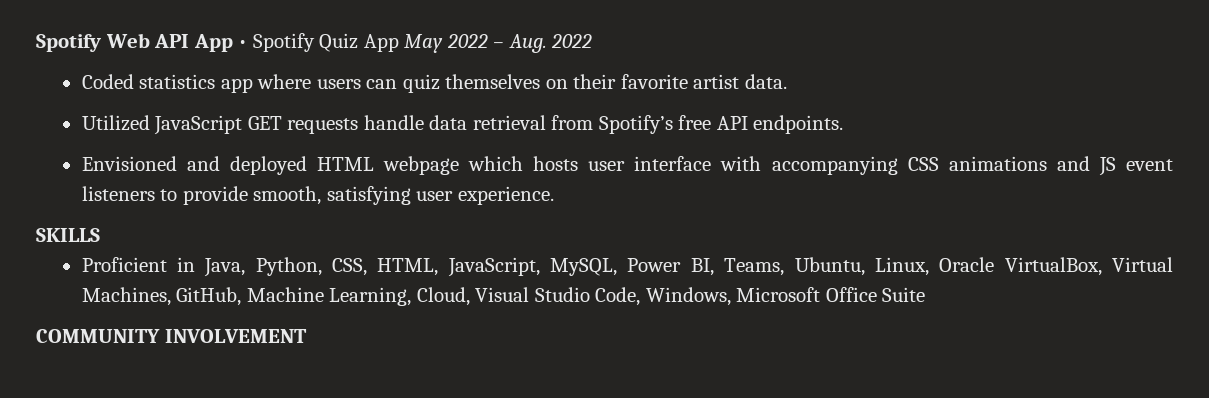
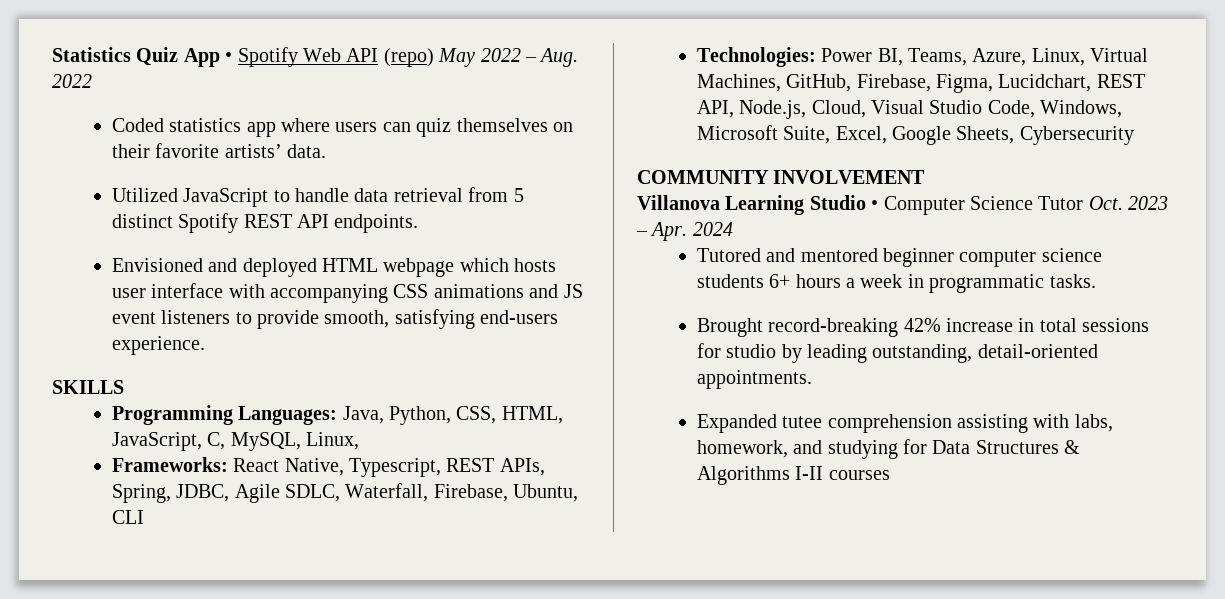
[36,33,399,52] Spotify Web API App • Spotify Quiz App -> [52,47,434,67] Statistics Quiz App • Spotify Web API (repo)
[693,74,740,89] artist -> [224,144,282,158] artists’
[247,116,359,134] GET requests -> [273,190,290,202] to
[598,115,712,134] Spotify’s free -> [513,188,524,202] [111,213,292,233] 5 distinct Spotify REST
[416,191,454,201] user -> [480,310,559,324] end-users
[81,257,195,272] Proficient in -> [111,405,338,425] Programming Languages:
[550,257,1173,276] [81,287,412,306] MySQL, Power BI, Teams, Ubuntu, Linux, Oracle VirtualBox, Virtual Machines, GitHub, Machine Learning, -> [207,432,360,451] [111,457,545,477] [111,483,579,503] [111,510,144,524] [696,47,1149,67] [696,74,1145,93] [696,100,807,119] C, MySQL, Linux, // Frameworks: React Native, Typescript, REST APIs, Spring, JDBC, Agile SDLC, Waterfall, Firebase, Ubuntu, CLI // Technologies: Power BI, Teams, Azure, Linux, Virtual Machines, GitHub, Firebase, Figma, Lucidchart, REST API, Node.js,
[825,287,926,302] [36,329,307,343] Office Suite // COMMUNITY INVOLVEMENT -> [783,126,1134,145] [637,170,926,184] [637,195,1169,215] [636,222,733,241] [696,248,1102,267] [696,274,1096,293] [696,318,1150,337] [696,343,1098,363] [696,370,812,389] [696,414,1113,433] [696,439,1081,459] [696,466,890,485] Suite, Excel, Google Sheets, Cybersecurity // COMMUNITY INVOLVEMENT // Villanova Learning Studio • Computer Science Tutor Oct. 2023 – Apr. 2024 // Tutored and mentored beginner computer science students 6+ hours a week in programmatic tasks. // Brought record-breaking 42% increase in total sessions for studio by leading outstanding, detail-oriented appointments. // Expanded tutee comprehension assisting with labs, homework, and studying for Data Structures & Algorithms I-II courses

